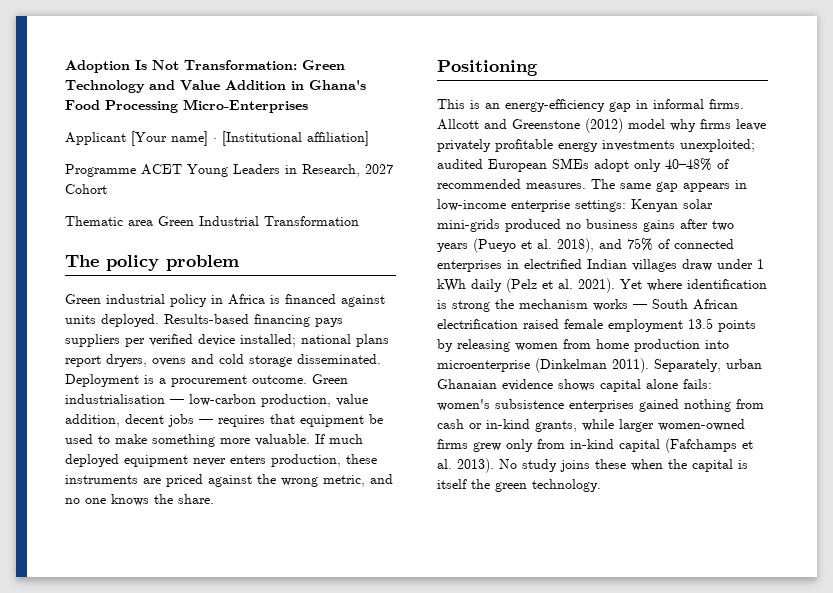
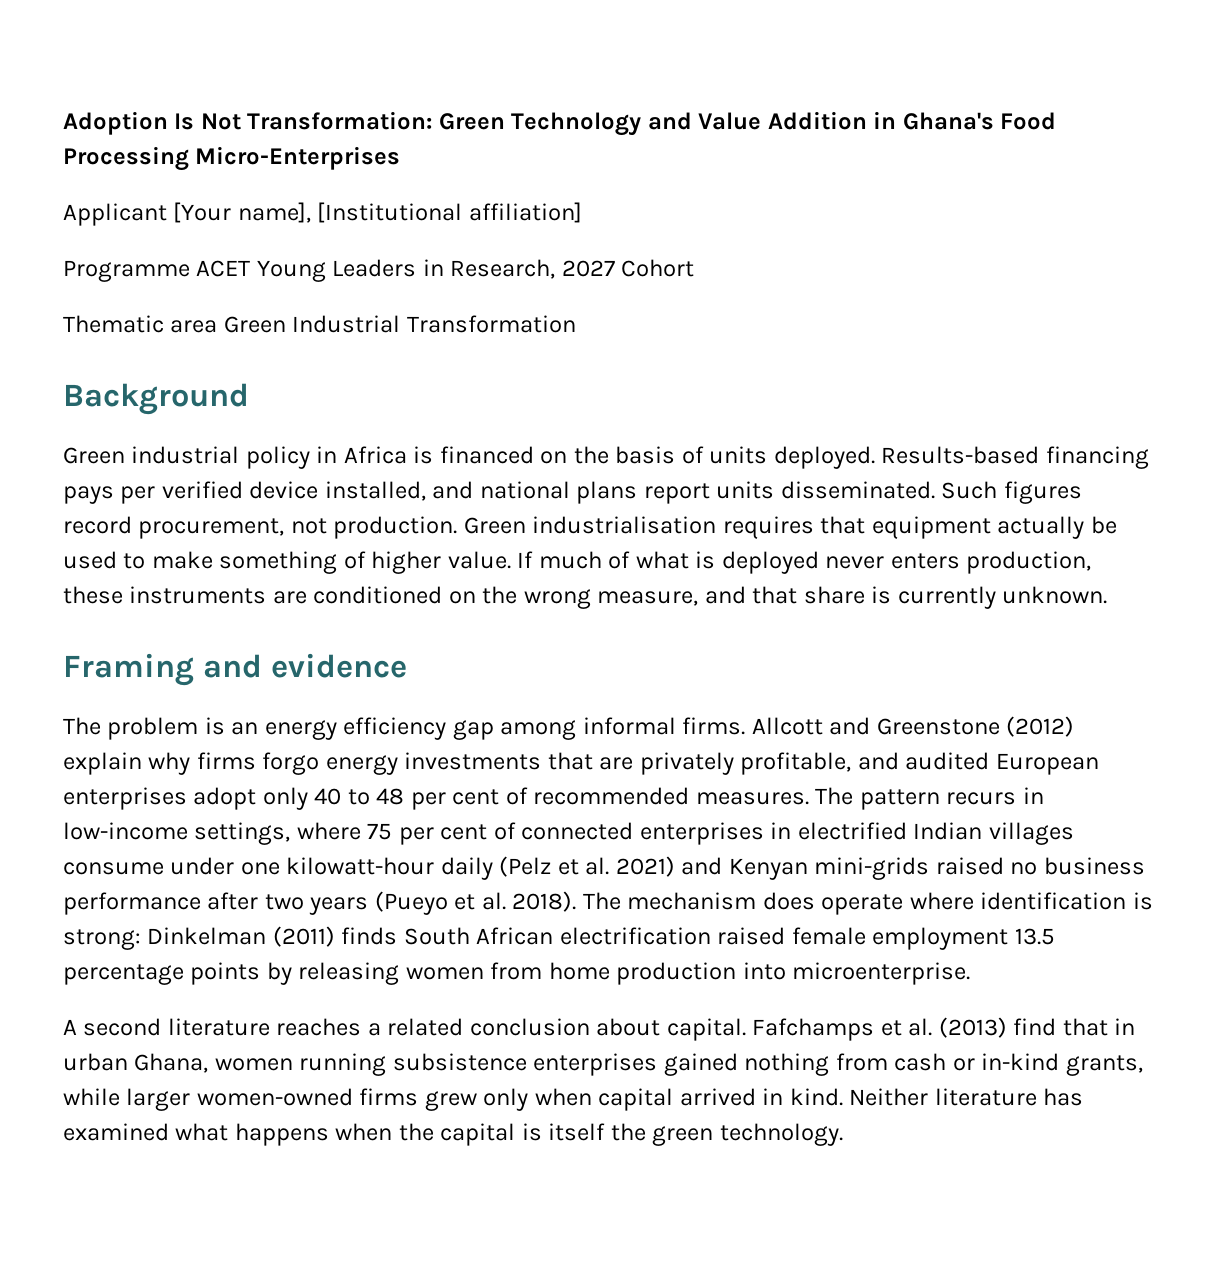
[171,131,217,146] name] · -> [237,202,311,223] name],
[65,255,239,271] The policy problem -> [63,383,249,415] Background
[341,295,385,307] against -> [540,446,704,464] on the basis of
[65,334,120,347] suppliers -> (114, 495) none
[240,334,296,347] installed; -> [324,481,474,501] installed, and
[106,354,381,367] [65,374,348,387] [65,394,368,407] [65,414,213,427] dryers, ovens and cold storage disseminated. Deployment is a procurement outcome. Green industrialisation — low-carbon production, value addition, decent jobs — -> [716,481,1082,504] [63,516,717,539] units disseminated. Such figures record procurement, not production. Green industrialisation
(364, 421) none -> [997,516,1085,539] actually
[220,434,363,446] [65,454,188,467] more valuable. If much deployed equipment -> [343,551,819,574] of higher value. If much of what is deployed
[166,474,393,487] [65,494,214,506] [437,60,538,76] [437,99,648,112] priced against the wrong metric, and no one knows the share. // Positioning // This is an energy-efficiency gap in -> [313,586,1108,609] [63,653,407,686] [63,717,577,740] conditioned on the wrong measure, and that share is currently unknown. // Framing and evidence // The problem is an energy efficiency gap among
[628,119,665,129] model -> [63,752,142,775] explain
[736,119,766,131] [437,139,755,152] leave privately profitable energy investments unexploited; -> [262,752,899,775] forgo energy investments that are privately profitable, and
[552,158,589,169] SMEs -> [63,787,187,810] enterprises
[665,158,729,171] [437,179,747,192] [437,199,713,212] [437,219,734,232] [437,238,653,253] 40–48% of recommended measures. The same gap appears in low-income enterprise settings: Kenyan solar mini-grids produced no business gains after two years (Pueyo et al. 2018), and 75% -> [314,787,1044,810] [63,822,488,845] 40 to 48 per cent of recommended measures. The pattern recurs in low-income settings, where 75 per cent
[682,259,764,271] [437,278,767,293] [437,299,647,312] draw under 1 kWh daily (Pelz et al. 2021). Yet where identification is strong the mechanism works — -> [63,856,1145,880] [63,891,1153,915] [63,926,398,950] consume under one kilowatt-hour daily (Pelz et al. 2021) and Kenyan mini-grids raised no business performance after two years (Pueyo et al. 2018). The mechanism does operate where identification is strong: Dinkelman (2011) finds
(713, 323) none -> [63,964,184,985] percentage
[437,358,762,373] [437,379,712,392] [437,399,490,411] microenterprise (Dinkelman 2011). Separately, urban Ghanaian evidence shows capital alone fails: women's -> [792,962,971,985] [63,1017,1136,1041] [63,1053,387,1076] microenterprise. // A second literature reaches a related conclusion about capital. Fafchamps et al. (2013) find that in urban Ghana, women running
[537,438,753,453] [437,458,626,473] from in-kind capital (Fafchamps et al. 2013). No study joins these -> [534,1088,1084,1111] [63,1123,329,1146] when capital arrived in kind. Neither literature has examined what happens

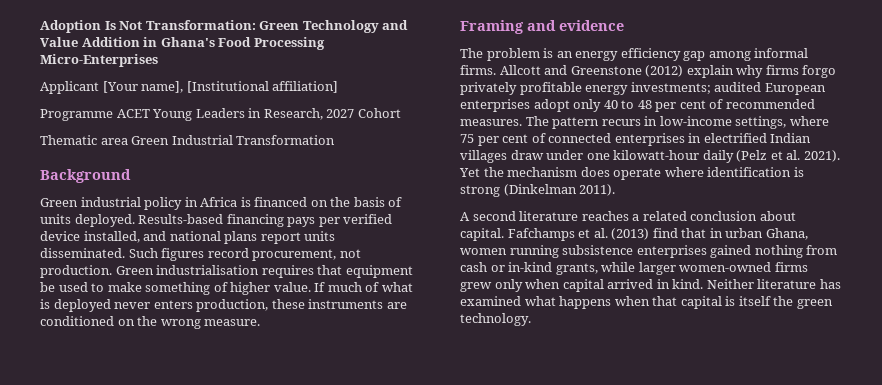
[997,516,1085,539] actually -> (413, 271) none
[597,586,1108,609] measure, and that share is currently unknown. -> [204,319,261,326] measure.
[325,752,899,775] energy investments that are privately profitable, and -> [460,82,711,95] privately profitable energy investments;
[63,862,164,875] consume -> [510,150,544,160] draw
[615,856,1145,880] [63,891,621,915] 2021) and Kenyan mini-grids raised no business performance after two years (Pueyo et al. 2018). The -> [803,150,840,162] [459,167,504,177] 2021). Yet the
[63,926,1055,950] [63,962,971,985] strong: Dinkelman (2011) finds South African electrification raised female employment 13.5 percentage points by releasing women from home production into microenterprise. -> [460,184,616,197] strong (Dinkelman 2011).
[398,1123,434,1141] the -> [652,296,678,306] that

